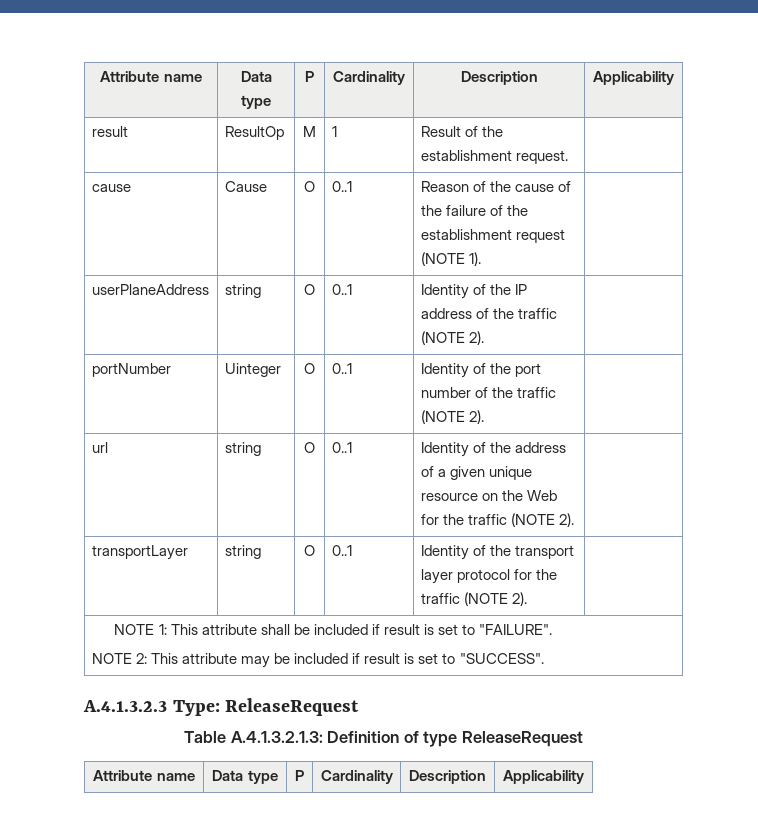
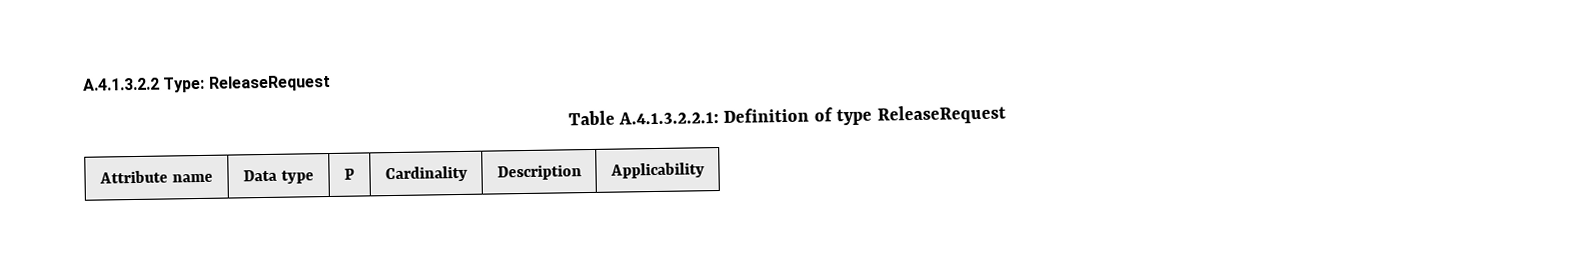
[100,71,202,82] [240,71,272,82] [241,95,271,109] [305,71,314,82] [333,71,405,85] [460,71,538,85] [593,71,674,85] [91,126,128,137] [224,126,284,140] [303,126,316,137] [331,126,337,137] [420,126,504,137] [420,150,568,164] [91,184,131,192] [224,181,267,192] [304,181,315,192] [331,181,352,192] [420,181,572,192] [420,205,529,216] [420,229,565,243] [420,252,481,266] [91,284,209,295] [224,284,261,298] [304,284,315,295] [331,284,352,295] [420,284,528,299] [420,308,558,319] [420,331,484,345] [91,363,171,377] [224,363,281,377] [304,363,315,374] [331,363,352,374] [420,363,542,378] [420,387,557,398] [420,410,484,424] [91,442,108,453] [224,442,261,456] [304,442,315,453] [331,442,352,453] [420,442,567,457] [420,466,533,480] [420,490,558,501] [420,513,575,527] [91,545,188,560] [224,545,261,559] [304,545,315,556] [331,545,352,556] [420,545,575,560] [420,569,558,584] [420,592,528,606] [114,624,553,635] [91,653,544,668] [83,700,167,712] Attribute name | Data type | P | Cardinality | Description | Applicability // result | ResultOp | M | 1 | Result of the establishment request. | // cause | Cause | O | 0..1 | Reason of the cause of the failure of the establishment request (NOTE 1). | // userPlaneAddress | string | O | 0..1 | Identity of the IP address of the traffic (NOTE 2). | // portNumber | Uinteger | O | 0..1 | Identity of the port number of the traffic (NOTE 2). | // url | string | O | 0..1 | Identity of the address of a given unique resource on the Web for the traffic (NOTE 2). | // transportLayer | string | O | 0..1 | Identity of the transport layer protocol for the traffic (NOTE 2). | // NOTE 1: This attribute shall be included if result is set to "FAILURE". // NOTE 2: This attribute may be included if result is set to "SUCCESS". // A.4.1.3.2.3 -> [83,77,160,91] A.4.1.3.2.2
[230,731,323,743] A.4.1.3.2.1.3: -> [617,111,719,125] A.4.1.3.2.2.1:

